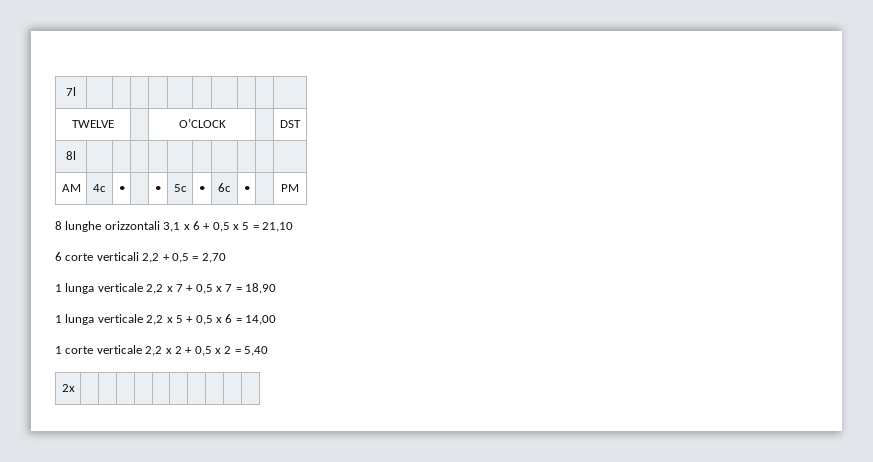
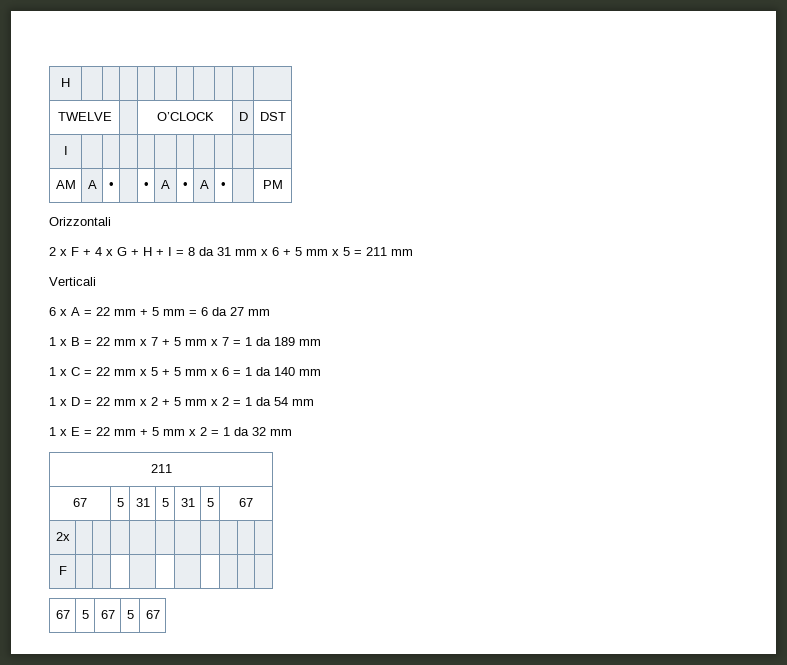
[66,87,76,96] 7l -> [61,78,70,87] H
(226, 123) none -> [238,112,248,121] D
[66,151,76,160] 8l -> [63,146,68,155] I
[93,184,106,192] 4c -> [87,180,97,189] A
[173,184,187,192] [199,186,205,192] [218,183,231,192] 5c | • | 6c -> [161,180,170,189] [182,182,188,189] [199,180,209,189] A | • | A
[55,221,181,232] 8 lunghe orizzontali 3,1 -> [49,217,111,226] [49,247,257,256] Orizzontali // 2 x F + 4 x G + H + I = 8 da 31 mm
[212,222,230,232] 0,5 -> [295,247,328,256] 5 mm
[262,222,294,232] [55,252,226,263] [55,283,164,294] 21,10 // 6 corte verticali 2,2 + 0,5 = 2,70 // 1 lunga verticale 2,2 -> [366,247,413,256] [49,277,96,286] [49,307,270,316] [49,337,136,346] 211 mm // Verticali // 6 x A = 22 mm + 5 mm = 6 da 27 mm // 1 x B = 22 mm
[195,284,213,294] 0,5 -> [174,337,207,346] 5 mm
[245,283,277,294] [55,314,164,325] 18,90 // 1 lunga verticale 2,2 -> [245,337,321,346] [49,367,136,376] 1 da 189 mm // 1 x C = 22 mm
[195,315,213,325] 0,5 -> [174,367,207,376] 5 mm
[245,315,277,325] [55,345,163,356] 14,00 // 1 corte verticale 2,2 -> [245,367,321,376] [49,397,136,406] 1 da 140 mm // 1 x D = 22 mm
[194,346,269,356] [61,384,75,392] 0,5 x 2 = 5,40 // 2x | | | | | | | | | | -> [174,397,314,406] [49,427,292,436] [150,464,172,473] [73,498,87,507] [116,498,124,507] [135,498,150,507] [161,498,169,507] [180,498,195,507] [206,498,214,507] [239,498,253,507] [55,532,70,541] [58,566,67,575] [55,610,70,619] [81,610,89,619] [100,610,115,619] [126,610,134,619] [145,610,160,619] 5 mm x 2 = 1 da 54 mm // 1 x E = 22 mm + 5 mm x 2 = 1 da 32 mm // 211 // 67 | 5 | 31 | 5 | 31 | 5 | 67 // 2x | | | | | | | | | | // F | | | | | | | | | | // 67 | 5 | 67 | 5 | 67

